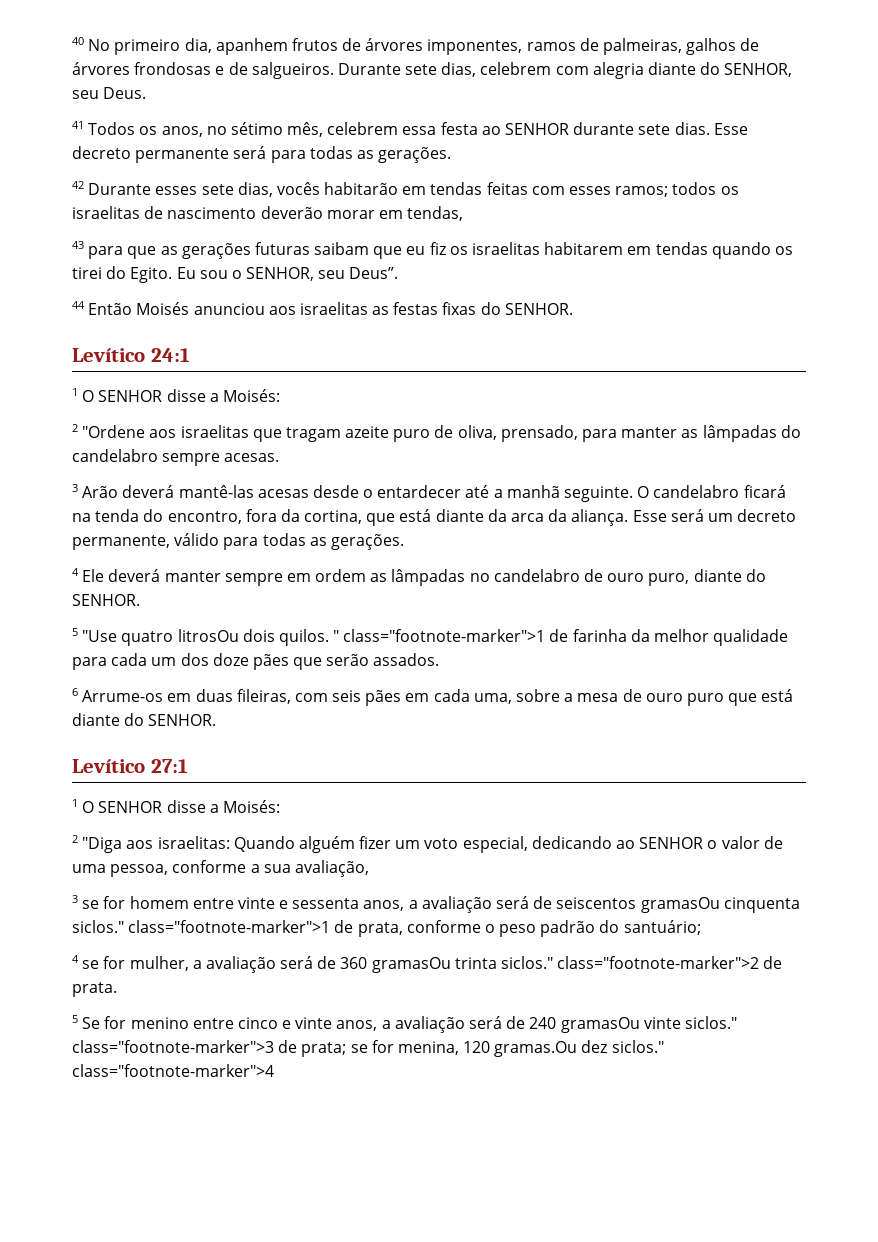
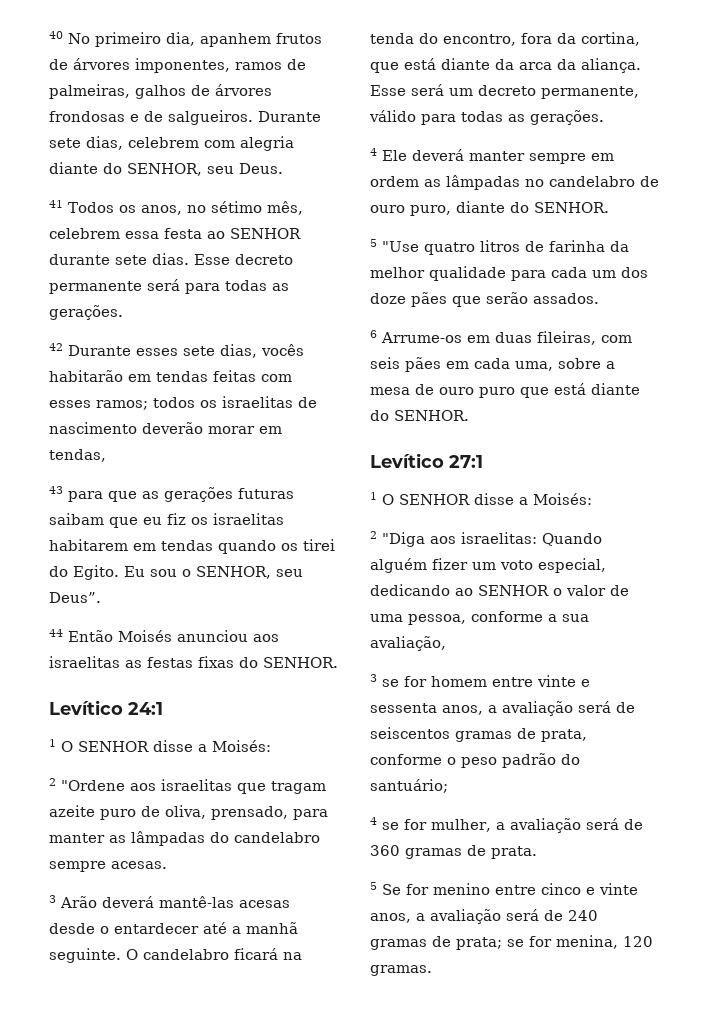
[177,629,546,646] litrosOu dois quilos. " class="footnote-marker">1 -> [480,240,520,252] litros
[640,897,800,913] [72,920,331,933] gramasOu cinquenta siclos." class="footnote-marker">1 -> [455,731,512,742] gramas
[371,956,760,973] gramasOu trinta siclos." class="footnote-marker">2 -> [405,848,462,859] gramas
[560,1016,737,1033] [72,1040,274,1053] gramasOu vinte siclos." class="footnote-marker">3 -> [370,939,427,950] gramas
[494,1040,664,1057] [72,1064,274,1077] gramas.Ou dez siclos." class="footnote-marker">4 -> [370,965,432,976] gramas.

